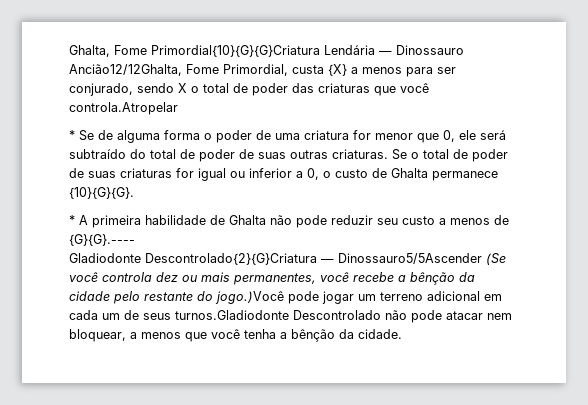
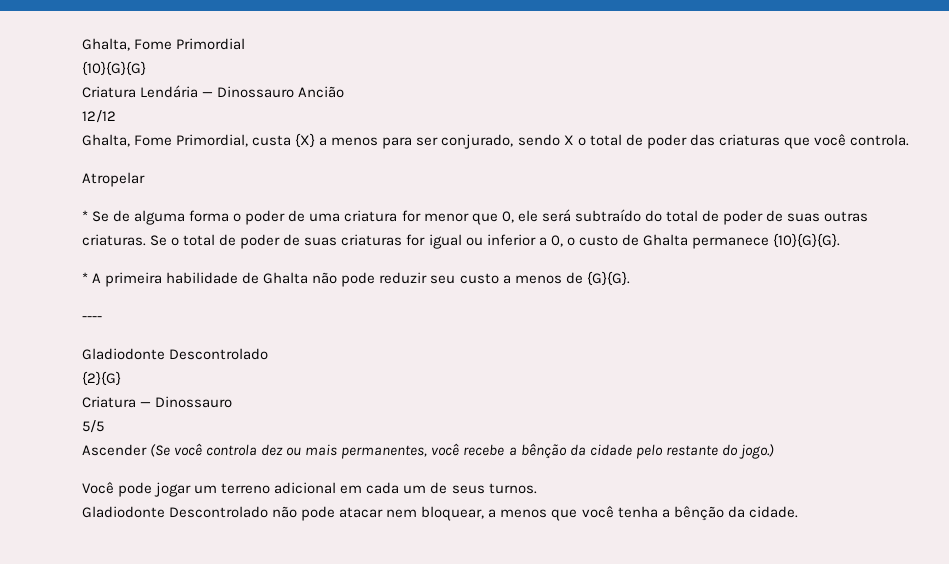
[69,45,464,57] [69,64,182,76] Ghalta, Fome Primordial{10}{G}{G}Criatura Lendária — Dinossauro Ancião12/12Ghalta, -> [82,38,246,51] [82,61,146,76] [82,85,345,98] [82,110,116,123] [82,134,130,147] Ghalta, Fome Primordial // {10}{G}{G} // Criatura Lendária — Dinossauro Ancião // 12/12 // Ghalta,
[69,102,178,115] controla.Atropelar -> [849,134,909,146] [82,172,145,187] controla. // Atropelar
[69,234,135,246] [69,253,482,265] {G}{G}.---- // Gladiodonte Descontrolado{2}{G}Criatura — Dinossauro5/5Ascender -> [586,271,630,286] [82,316,102,321] [82,348,269,360] [82,371,121,386] [82,396,233,408] [82,420,104,433] [82,444,147,456] {G}{G}. // ---- // Gladiodonte Descontrolado // {2}{G} // Criatura — Dinossauro // 5/5 // Ascender
[215,291,284,304] jogo.)Você -> [738,444,774,459] [82,482,114,494] jogo.) // Você
[175,310,289,320] turnos.Gladiodonte -> [488,483,537,494] [82,506,165,518] turnos. // Gladiodonte

